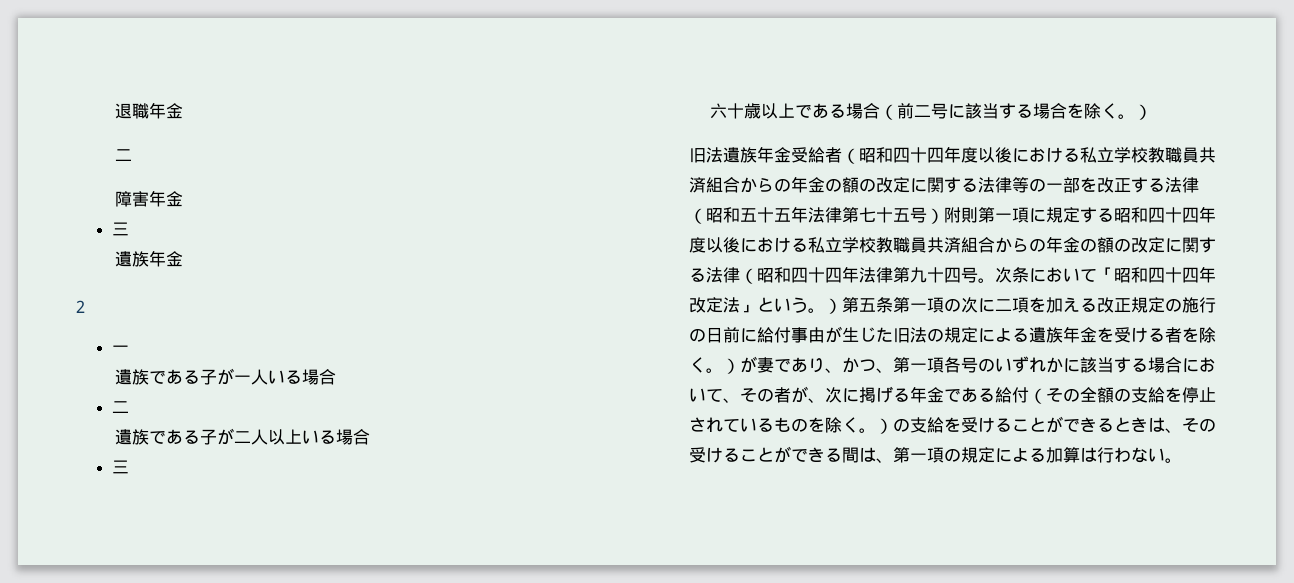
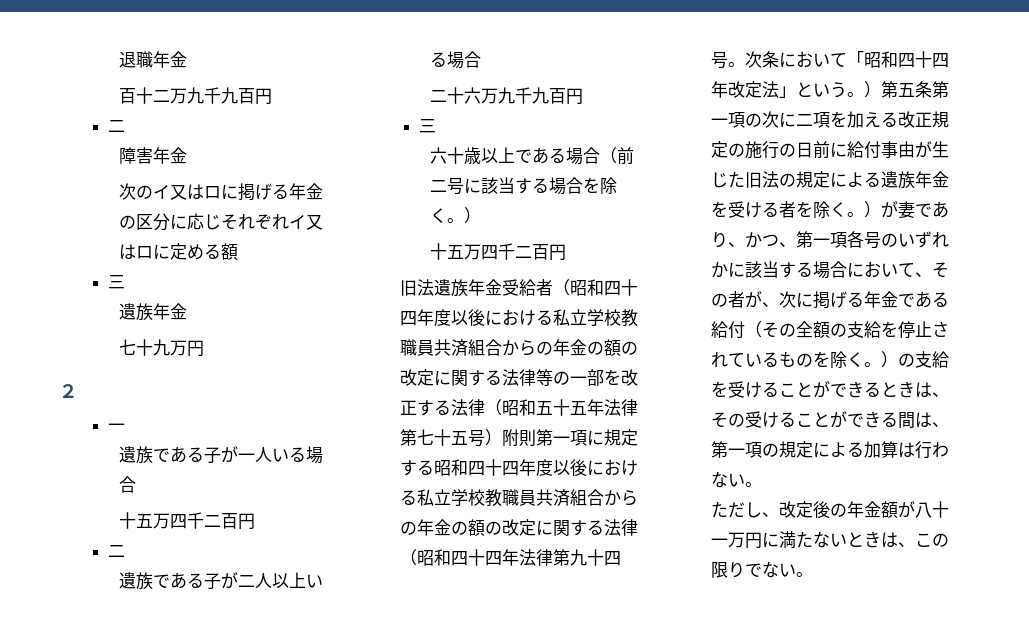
[115,149,133,161] [115,190,184,207] 二 // 障害年金 -> [119,87,273,105] [107,120,125,132] [119,147,188,164] [119,183,324,201] [119,213,324,231] [119,243,239,260] 百十二万九千九百円 // 二 // 障害年金 // 次のイ又はロに掲げる年金の区分に応じそれぞれイ又はロに定める額
(184, 259) none -> [119,339,205,357] // 七十九万円
(337, 377) none -> [119,512,256,530] // 十五万四千二百円
(371, 437) none -> [430,87,584,105] // 二十六万九千九百円
(1153, 112) none -> [430,243,567,261] // 十五万四千二百円
(1182, 460) none -> [711,501,950,518] [711,531,950,549] [711,561,814,578] // ただし、改定後の年金額が八十一万円に満たないときは、この限りでない。

